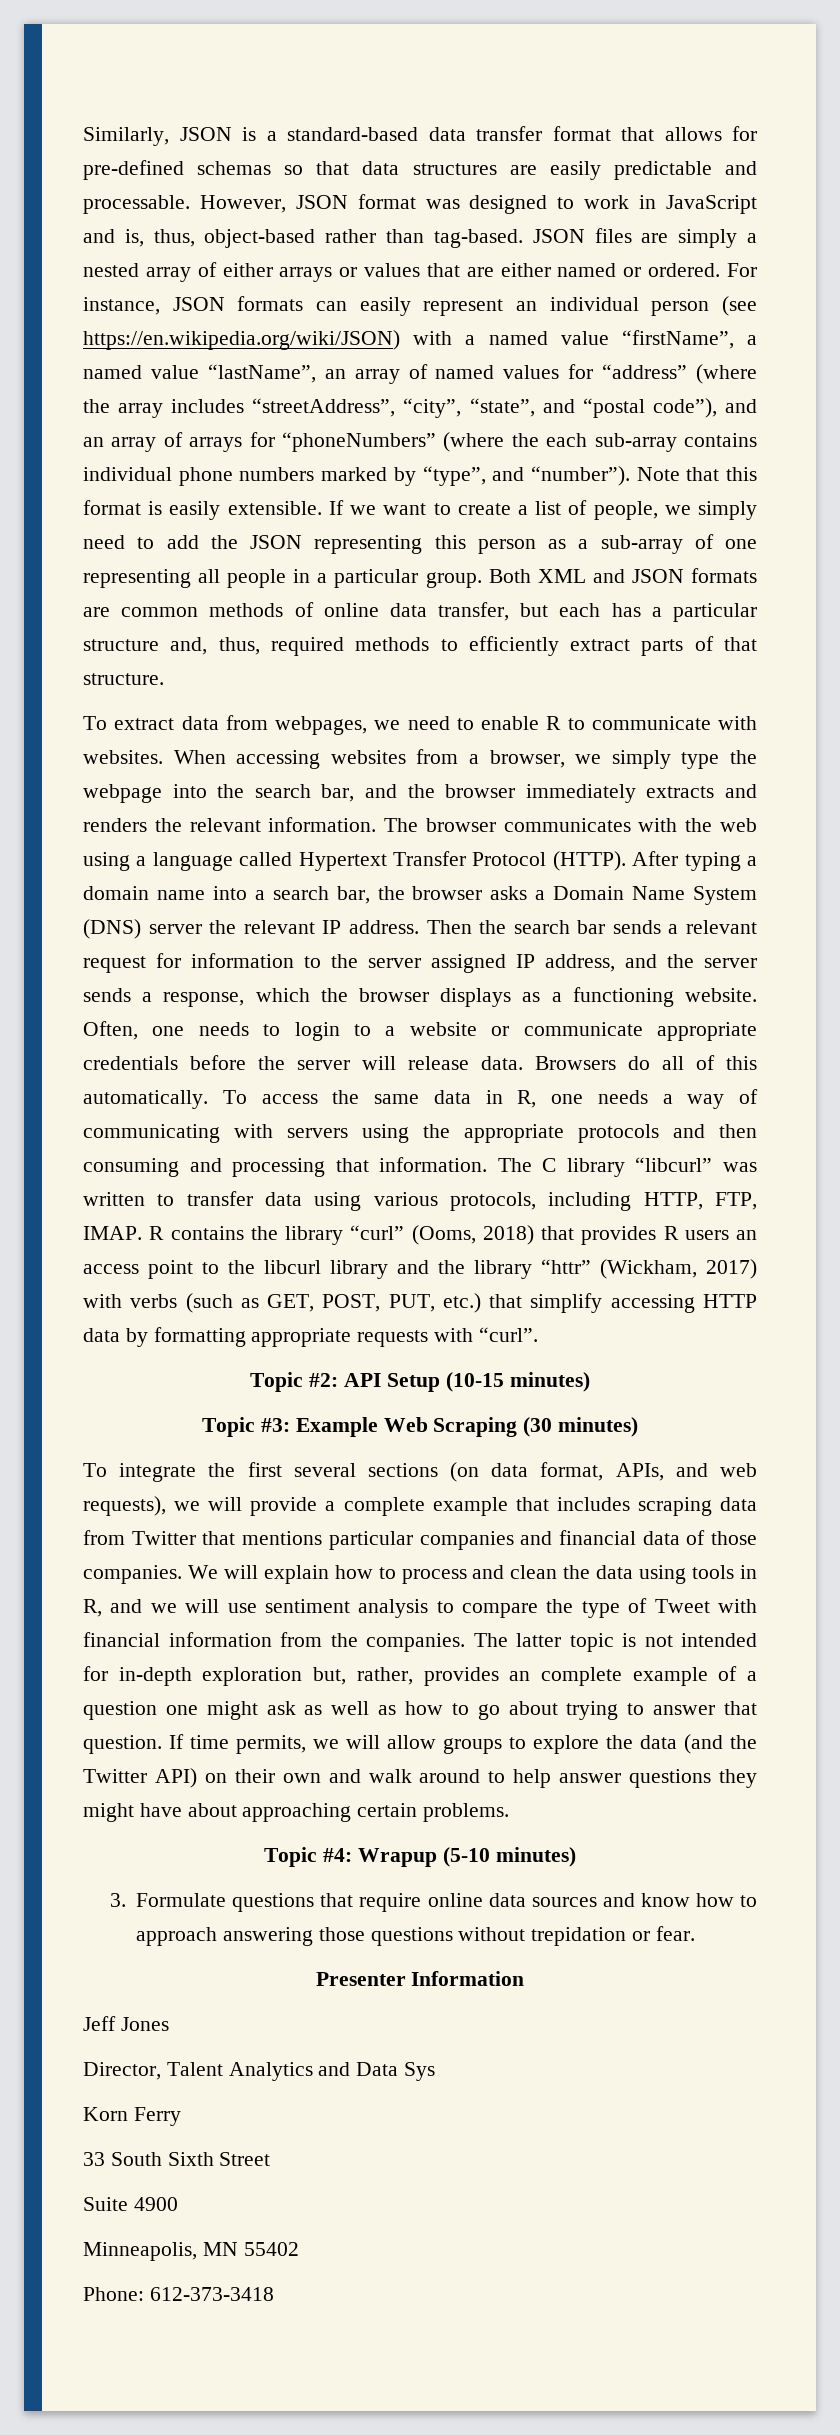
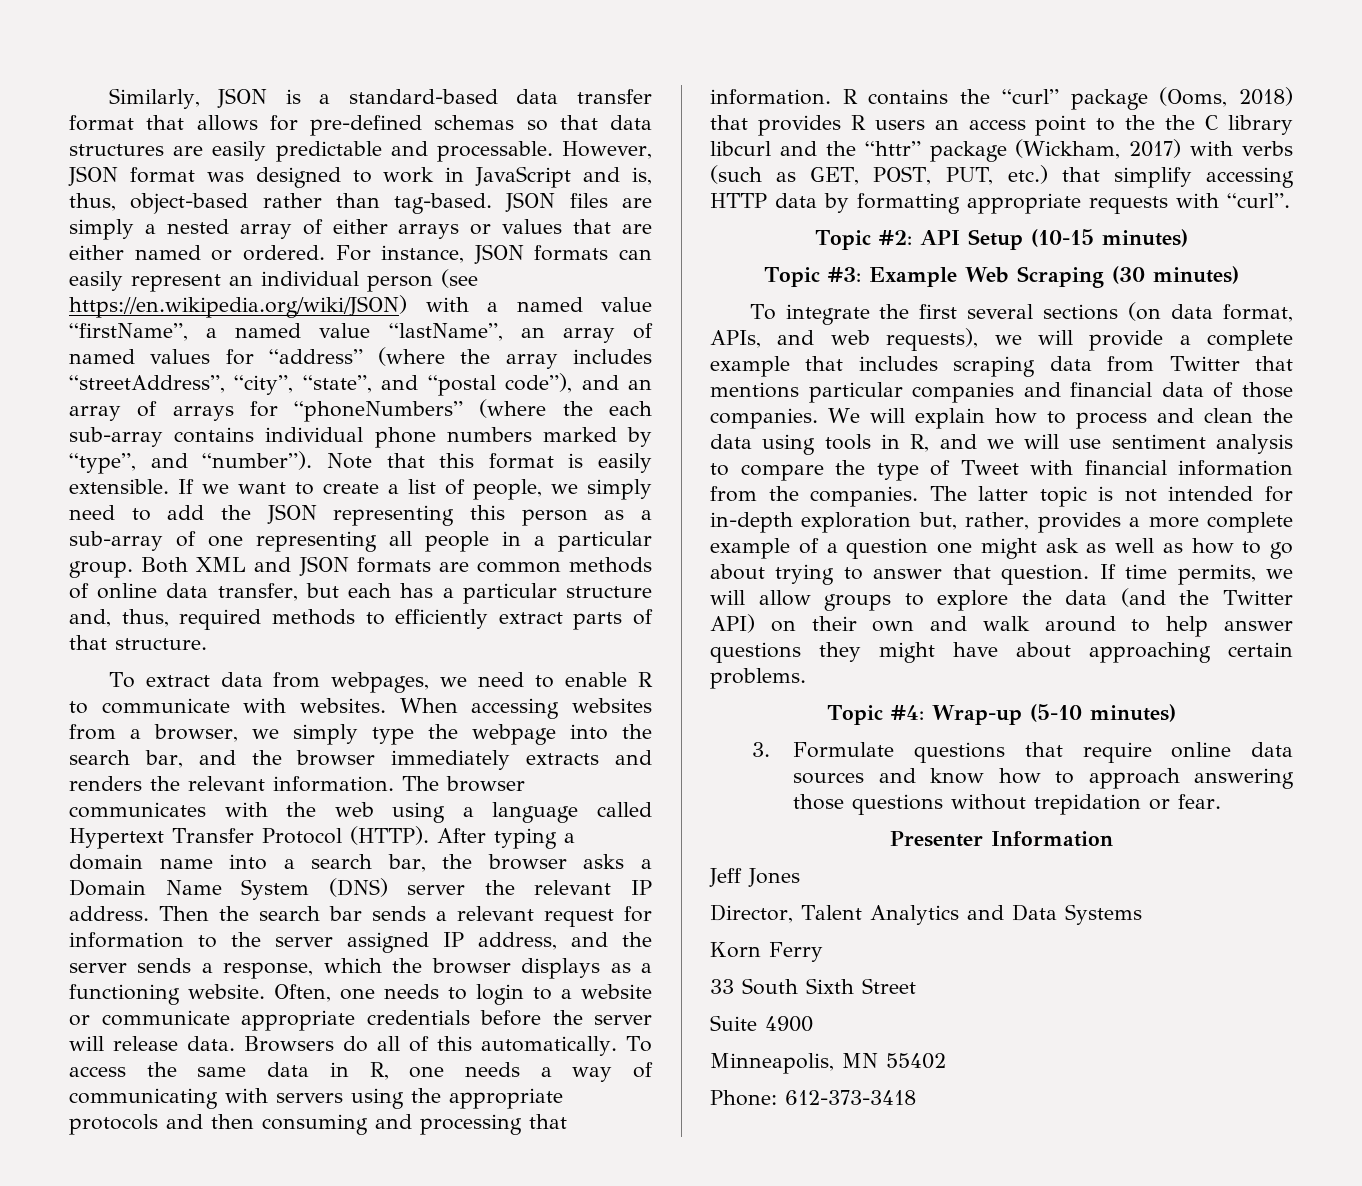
[497,1157,757,1177] [83,1191,757,1211] [83,1226,142,1240] The C library “libcurl” was written to transfer data using various protocols, including HTTP, FTP, IMAP. -> (831, 97) none
[285,1225,405,1245] library “curl” -> [1001,89,1148,110] “curl” package
[264,1259,591,1279] libcurl library and the library “httr” -> [1165,115,1293,135] [710,141,1007,162] the C library libcurl and the “httr” package
[509,1671,531,1681] an -> [1129,517,1199,528] a more
[358,1848,437,1867] Wrapup -> [932,705,1022,725] Wrap-up
[404,2062,436,2081] Sys -> [1064,904,1142,925] Systems

